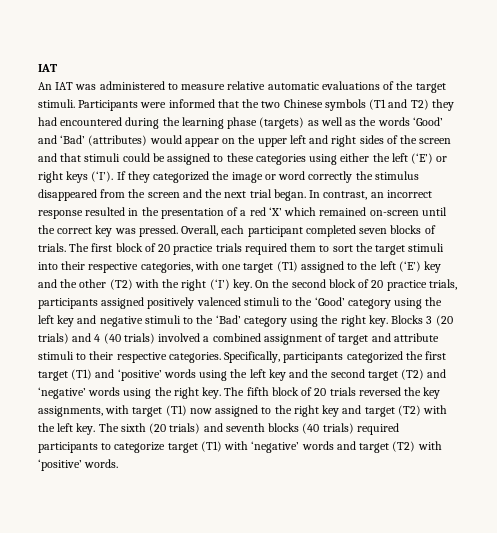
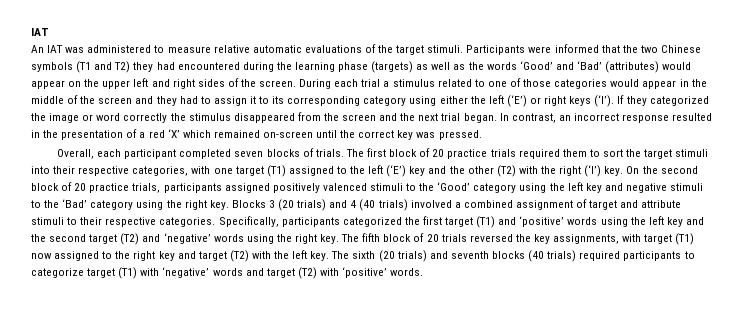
[419,138,452,144] [38,153,306,165] screen and that stimuli could be assigned to these categories -> [259,78,707,89] [31,95,407,106] screen. During each trial a stimulus related to one of those categories would appear in the middle of the screen and they had to assign it to its corresponding category
(178, 231) none -> (482, 135) //

